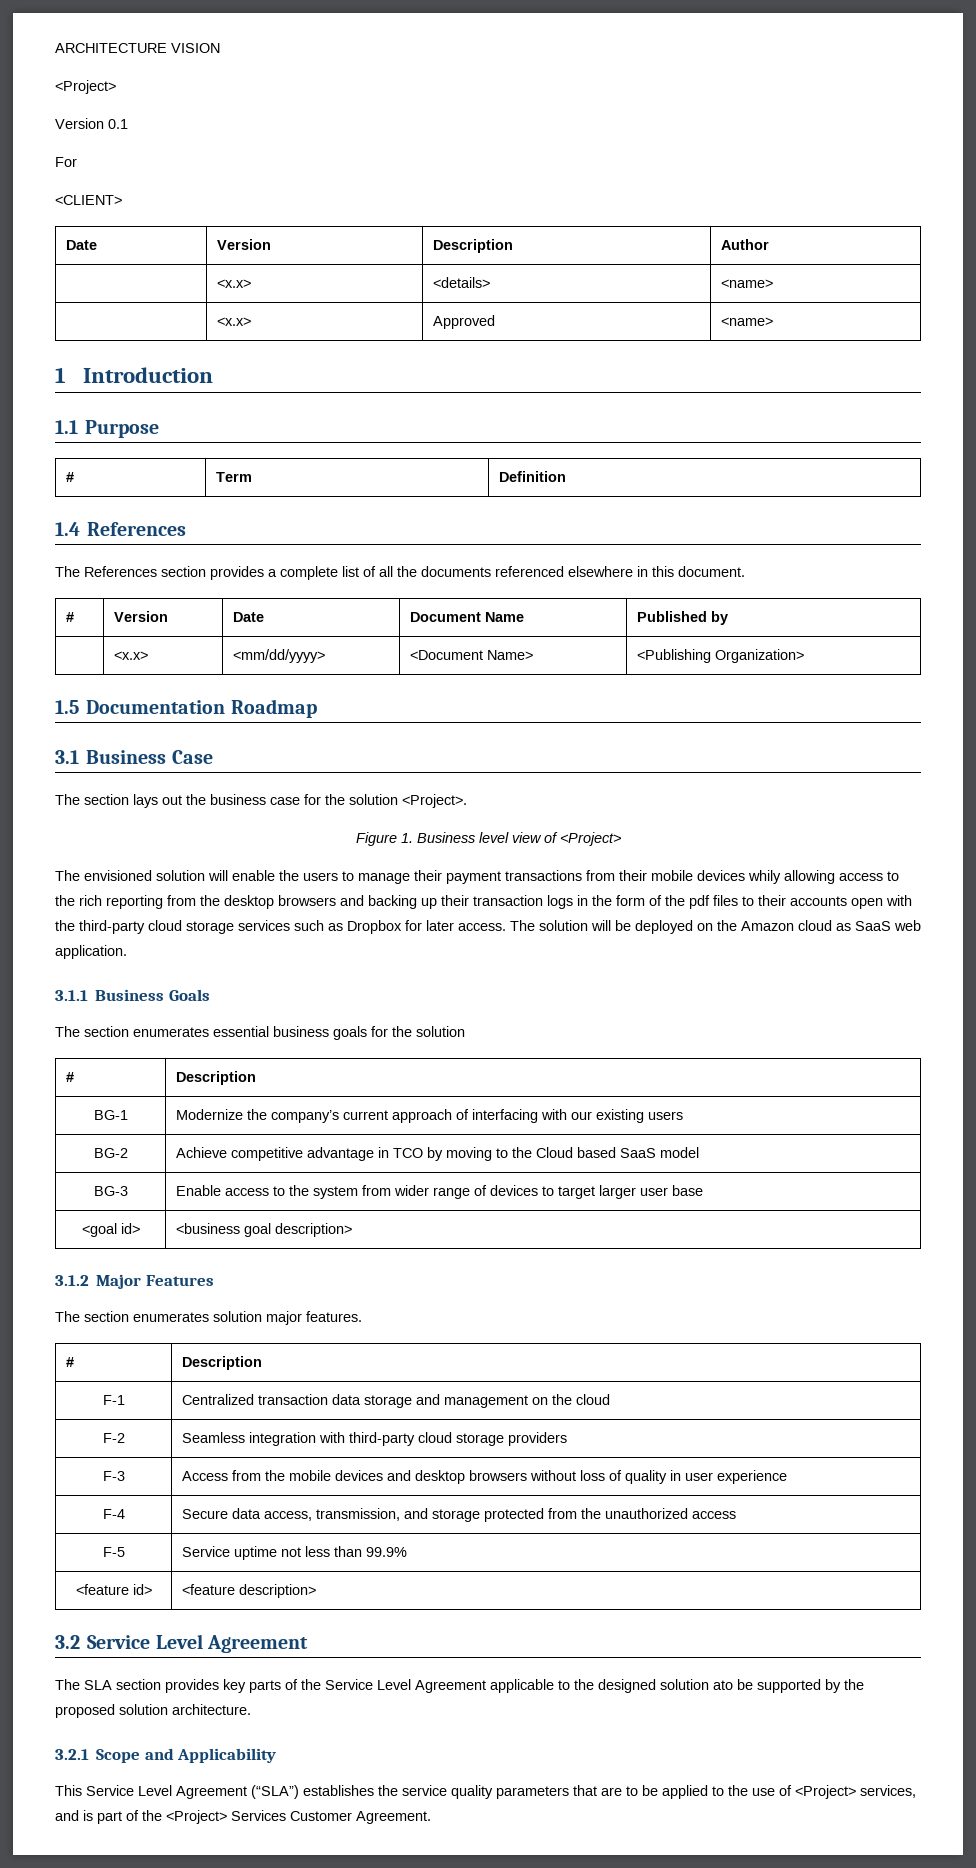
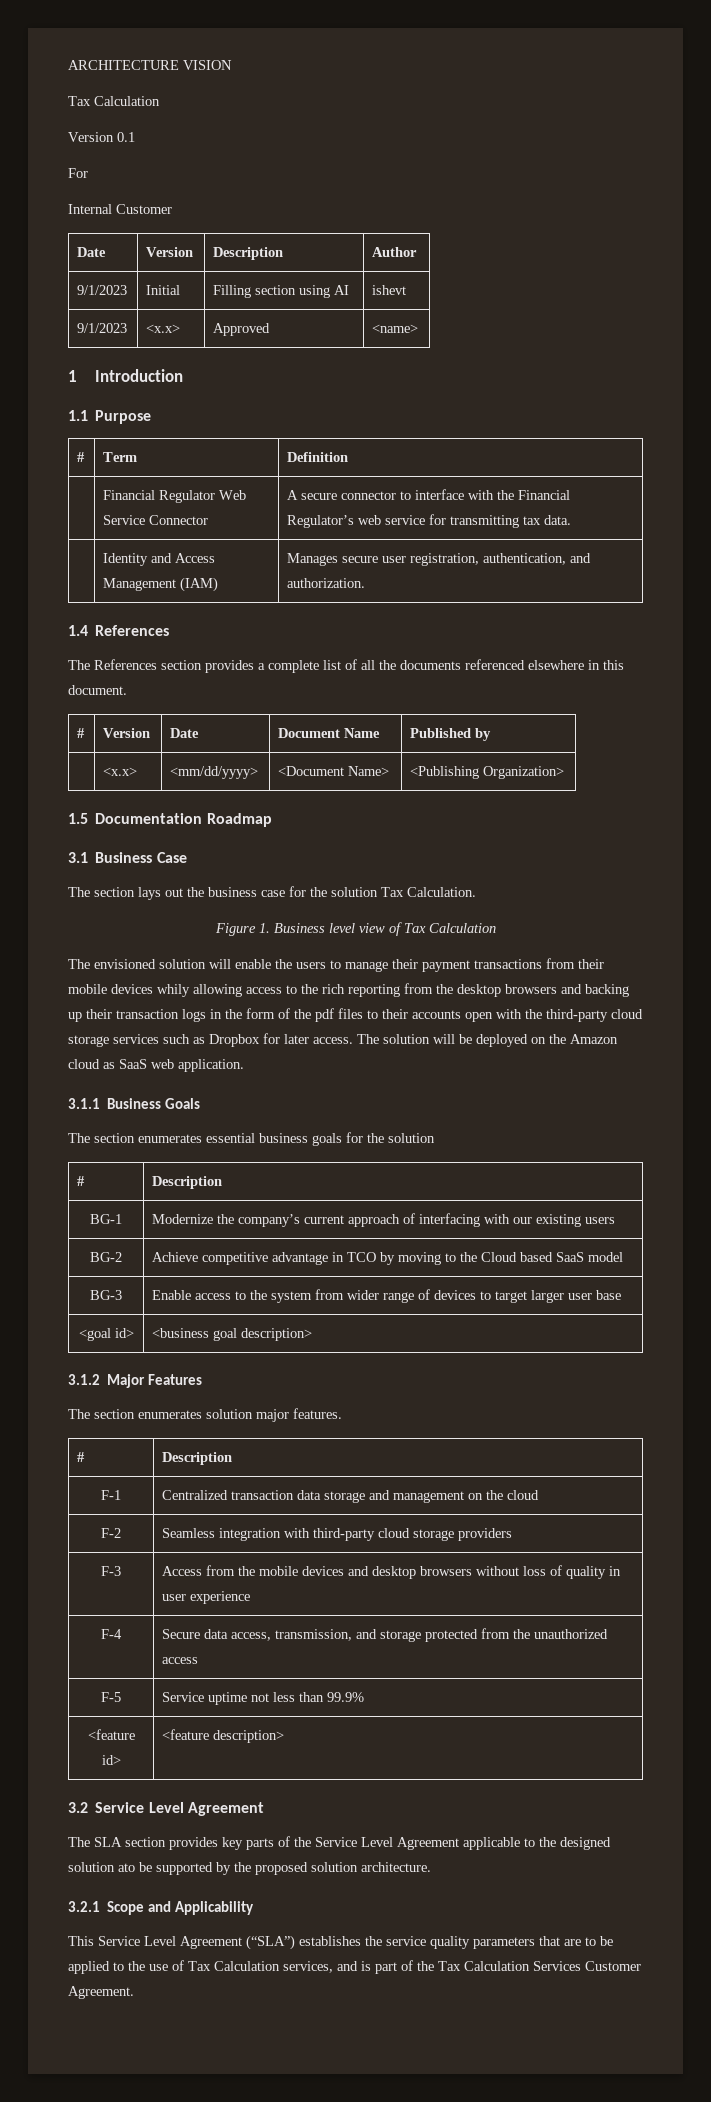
[55,80,116,94] <Project> -> [68,96,160,106] Tax Calculation
[55,195,122,205] <CLIENT> -> [68,204,172,214] Internal Customer
[217,279,252,288] [433,277,491,288] [721,279,774,288] | <x.x> | <details> | <name> // -> [77,285,128,295] [146,285,181,295] [213,285,350,298] [372,285,407,295] [77,323,128,333] 9/1/2023 | Initial | Filling section using AI | ishevt // 9/1/2023
(567, 476) none -> [103,490,247,503] [103,515,209,525] [287,489,571,500] [287,514,572,528] [103,553,216,566] [103,577,219,592] [287,553,592,566] [287,578,366,588] // | Financial Regulator Web Service Connector | A secure connector to interface with the Financial Regulator’s web service for transmitting tax data. // | Identity and Access Management (IAM) | Manages secure user registration, authentication, and authorization.
[402,794,467,808] <Project>. -> [381,887,476,897] Tax Calculation.
[559,832,621,846] <Project> -> [403,923,496,933] Tax Calculation
[795,1785,856,1799] <Project> -> [188,1961,280,1971] Tax Calculation
[166,1810,227,1824] <Project> -> [438,1961,530,1971] Tax Calculation

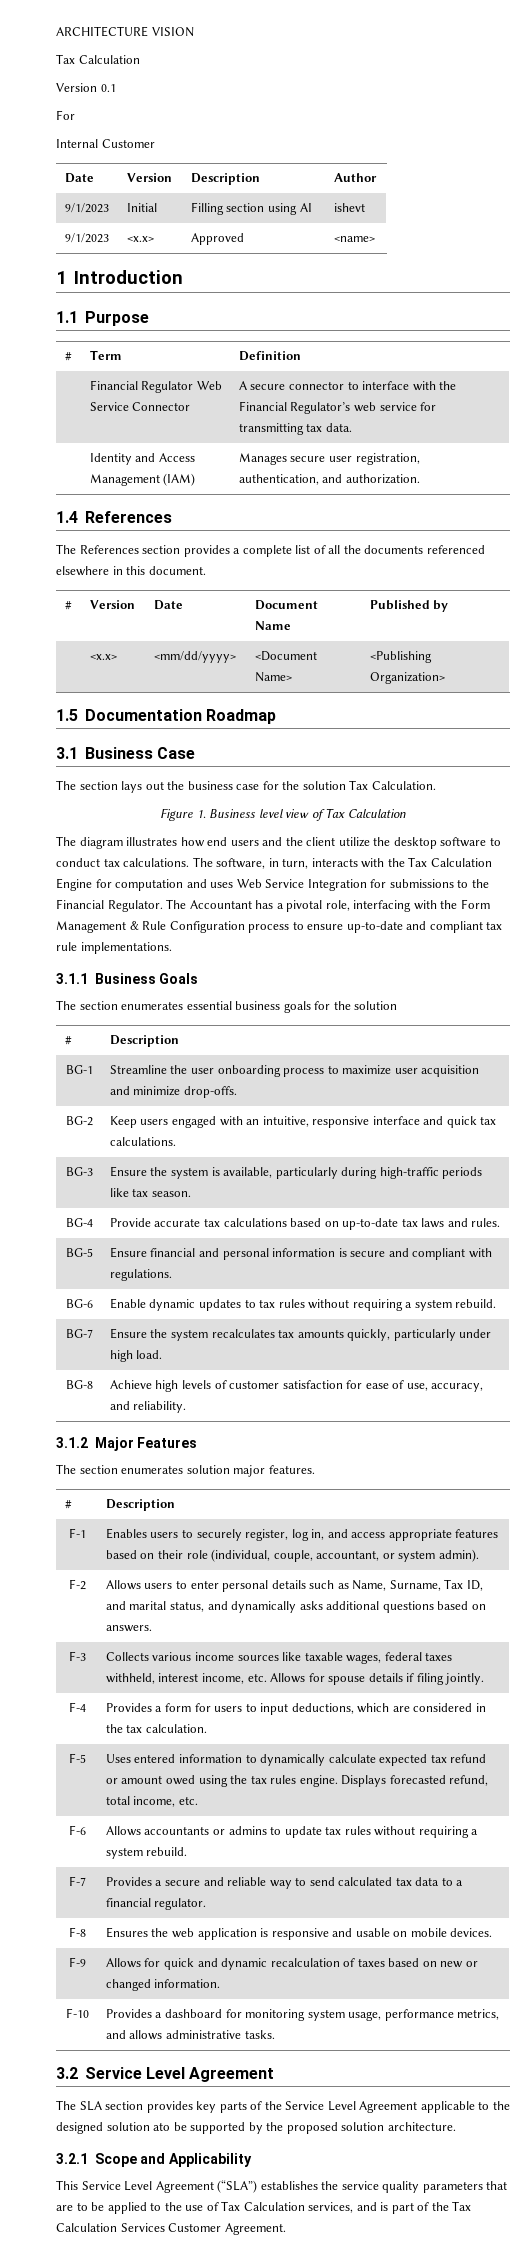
[94,958,604,972] [68,983,629,997] [68,1008,643,1022] [68,1033,618,1047] [68,1059,244,1072] envisioned solution will enable the users to manage their payment transactions from their mobile devices whily allowing access to the rich reporting from the desktop browsers and backing up their transaction logs in the form of the pdf files to their accounts open with the third-party cloud storage services such as Dropbox for later access. The solution will be deployed on the Amazon cloud as SaaS web application. -> [79,837,501,849] [56,857,492,869] [56,878,489,891] [56,899,490,912] [56,921,503,933] [56,942,172,954] diagram illustrates how end users and the client utilize the desktop software to conduct tax calculations. The software, in turn, interacts with the Tax Calculation Engine for computation and uses Web Service Integration for submissions to the Financial Regulator. The Accountant has a pivotal role, interfacing with the Form Management & Rule Configuration process to ensure up-to-date and compliant tax rule implementations.
[152,1213,616,1227] [90,1252,122,1262] [152,1252,624,1265] [90,1290,122,1300] [152,1289,622,1303] [78,1328,134,1341] [152,1328,313,1341] Modernize the company’s current approach of interfacing with our existing users // BG-2 | Achieve competitive advantage in TCO by moving to the Cloud based SaaS model // BG-3 | Enable access to the system from wider range of devices to target larger user base // <goal id> | <business goal description> -> [109,1065,480,1077] [109,1086,237,1098] [65,1116,93,1126] [109,1116,497,1128] [109,1137,176,1146] [65,1167,93,1176] [109,1166,483,1179] [109,1188,191,1197] [65,1218,93,1227] [109,1218,501,1230] [65,1248,93,1257] [109,1247,492,1260] [109,1269,172,1281] [65,1299,93,1308] [109,1298,497,1311] [65,1329,93,1338] [109,1328,492,1341] [109,1350,163,1362] [65,1380,93,1389] [109,1380,484,1392] [109,1401,187,1413] Streamline the user onboarding process to maximize user acquisition and minimize drop-offs. // BG-2 | Keep users engaged with an intuitive, responsive interface and quick tax calculations. // BG-3 | Ensure the system is available, particularly during high-traffic periods like tax season. // BG-4 | Provide accurate tax calculations based on up-to-date tax laws and rules. // BG-5 | Ensure financial and personal information is secure and compliant with regulations. // BG-6 | Enable dynamic updates to tax rules without requiring a system rebuild. // BG-7 | Ensure the system recalculates tax amounts quickly, particularly under high load. // BG-8 | Achieve high levels of customer satisfaction for ease of use, accuracy, and reliability.
[162,1490,540,1503] [101,1528,121,1538] [162,1528,513,1541] [101,1566,121,1576] [162,1565,622,1579] [162,1591,251,1604] [101,1629,122,1639] [162,1628,609,1642] [162,1657,199,1664] [101,1692,121,1702] [162,1692,365,1705] [87,1729,135,1740] [101,1755,121,1765] [162,1729,285,1743] Centralized transaction data storage and management on the cloud // F-2 | Seamless integration with third-party cloud storage providers // F-3 | Access from the mobile devices and desktop browsers without loss of quality in user experience // F-4 | Secure data access, transmission, and storage protected from the unauthorized access // F-5 | Service uptime not less than 99.9% // <feature id> | <feature description> -> [105,1528,499,1541] [105,1549,479,1562] [68,1579,86,1590] [105,1579,483,1592] [105,1601,486,1613] [105,1625,152,1632] [68,1651,86,1661] [105,1652,453,1664] [105,1673,485,1685] [68,1702,86,1712] [105,1703,486,1715] [105,1724,207,1733] [68,1753,86,1763] [105,1754,487,1766] [105,1775,489,1787] [105,1796,198,1807] [68,1825,86,1835] [105,1826,479,1838] [105,1847,188,1859] [68,1876,86,1886] [105,1877,464,1889] [105,1898,207,1910] [68,1927,86,1937] [105,1927,493,1940] [68,1957,86,1967] [105,1958,478,1970] [105,1979,221,1991] [65,2008,89,2018] [105,2009,500,2021] [105,2030,275,2040] Enables users to securely register, log in, and access appropriate features based on their role (individual, couple, accountant, or system admin). // F-2 | Allows users to enter personal details such as Name, Surname, Tax ID, and marital status, and dynamically asks additional questions based on answers. // F-3 | Collects various income sources like taxable wages, federal taxes withheld, interest income, etc. Allows for spouse details if filing jointly. // F-4 | Provides a form for users to input deductions, which are considered in the tax calculation. // F-5 | Uses entered information to dynamically calculate expected tax refund or amount owed using the tax rules engine. Displays forecasted refund, total income, etc. // F-6 | Allows accountants or admins to update tax rules without requiring a system rebuild. // F-7 | Provides a secure and reliable way to send calculated tax data to a financial regulator. // F-8 | Ensures the web application is responsive and usable on mobile devices. // F-9 | Allows for quick and dynamic recalculation of taxes based on new or changed information. // F-10 | Provides a dashboard for monitoring system usage, performance metrics, and allows administrative tasks.

